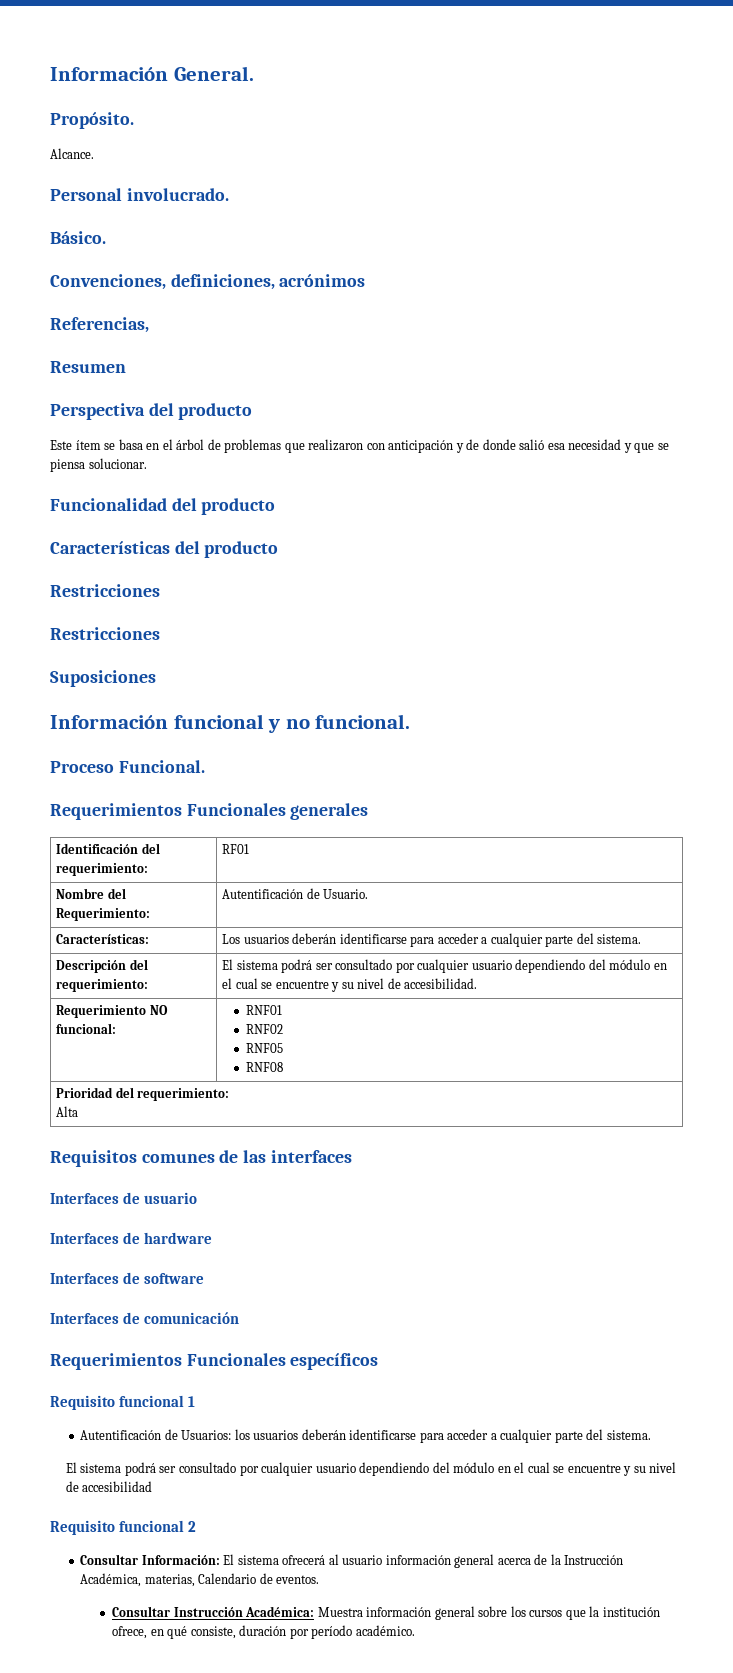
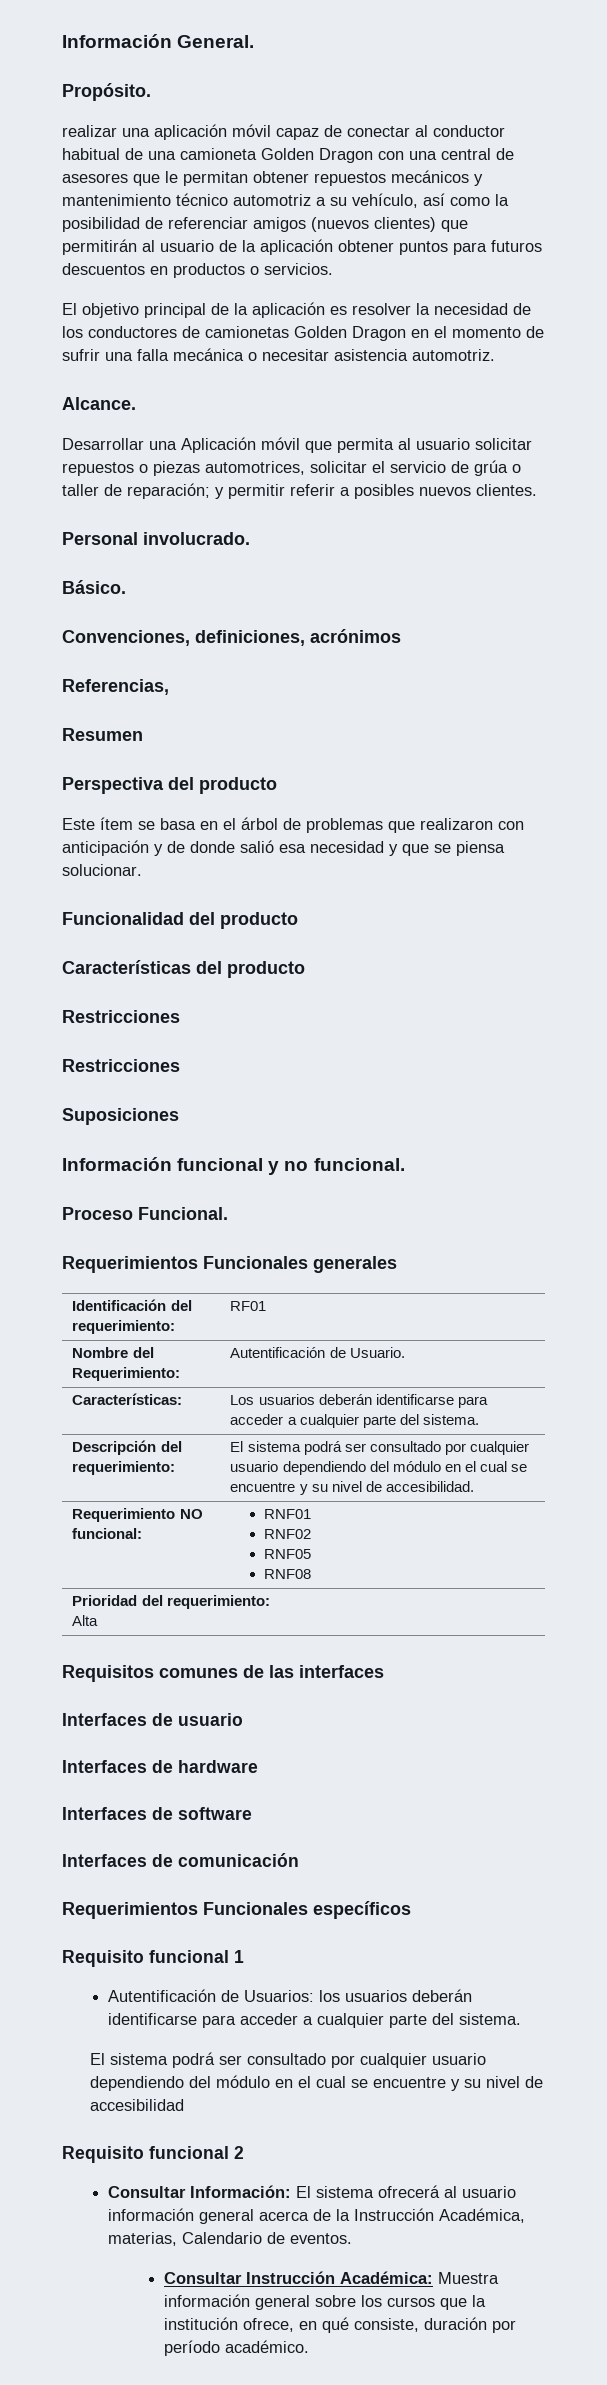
[50,148,94,159] Alcance. -> [62,124,505,140] [62,148,514,163] [62,170,483,186] [62,193,509,208] [62,217,468,232] [62,239,542,255] [62,263,333,278] [62,302,531,318] [62,326,544,341] [62,348,495,361] [62,397,136,410] [62,437,532,453] [62,460,521,476] [62,483,537,499] realizar una aplicación móvil capaz de conectar al conductor habitual de una camioneta Golden Dragon con una central de asesores que le permitan obtener repuestos mecánicos y mantenimiento técnico automotriz a su vehículo, así como la posibilidad de referenciar amigos (nuevos clientes) que permitirán al usuario de la aplicación obtener puntos para futuros descuentos en productos o servicios. // El objetivo principal de la aplicación es resolver la necesidad de los conductores de camionetas Golden Dragon en el momento de sufrir una falla mecánica o necesitar asistencia automotriz. // Alcance. // Desarrollar una Aplicación móvil que permita al usuario solicitar repuestos o piezas automotrices, solicitar el servicio de grúa o taller de reparación; y permitir referir a posibles nuevos clientes.

